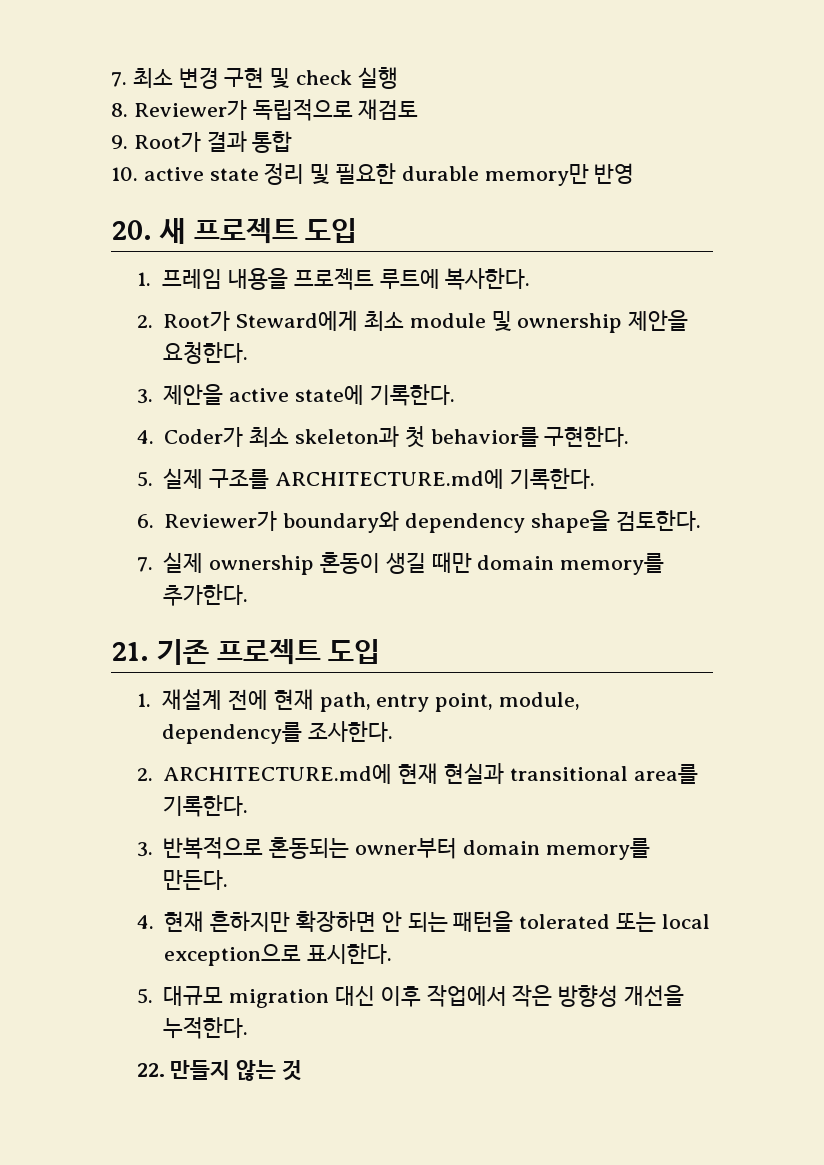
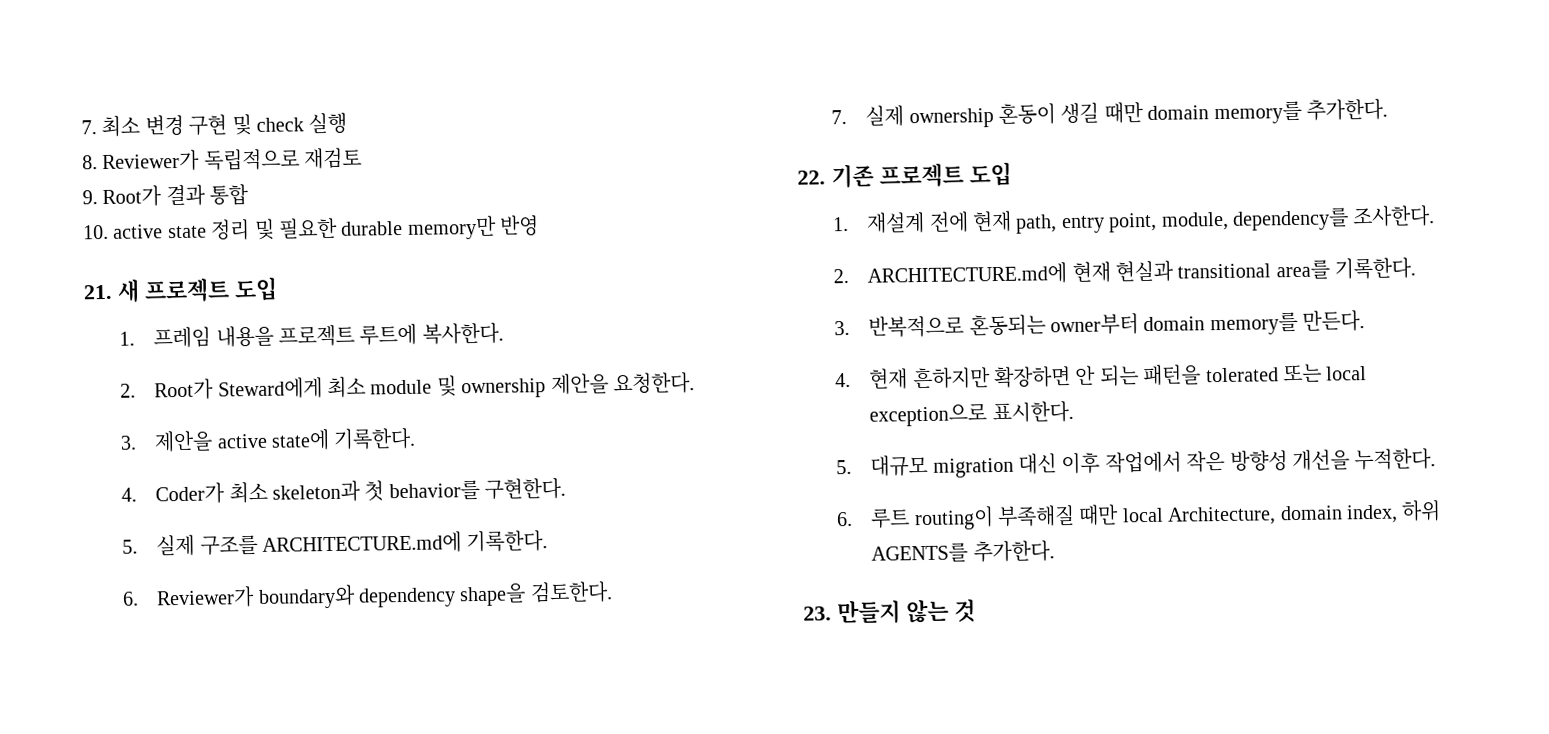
[111,220,152,240] 20. -> [83,284,113,300] 21.
[111,642,149,661] 21. -> [797,170,826,185] 22.
[136,1063,165,1077] 22. -> [835,500,1442,531] [871,540,1055,563] [803,606,832,621] 6. 루트 routing이 부족해질 때만 local Architecture, domain index, 하위 AGENTS를 추가한다. // 23.

